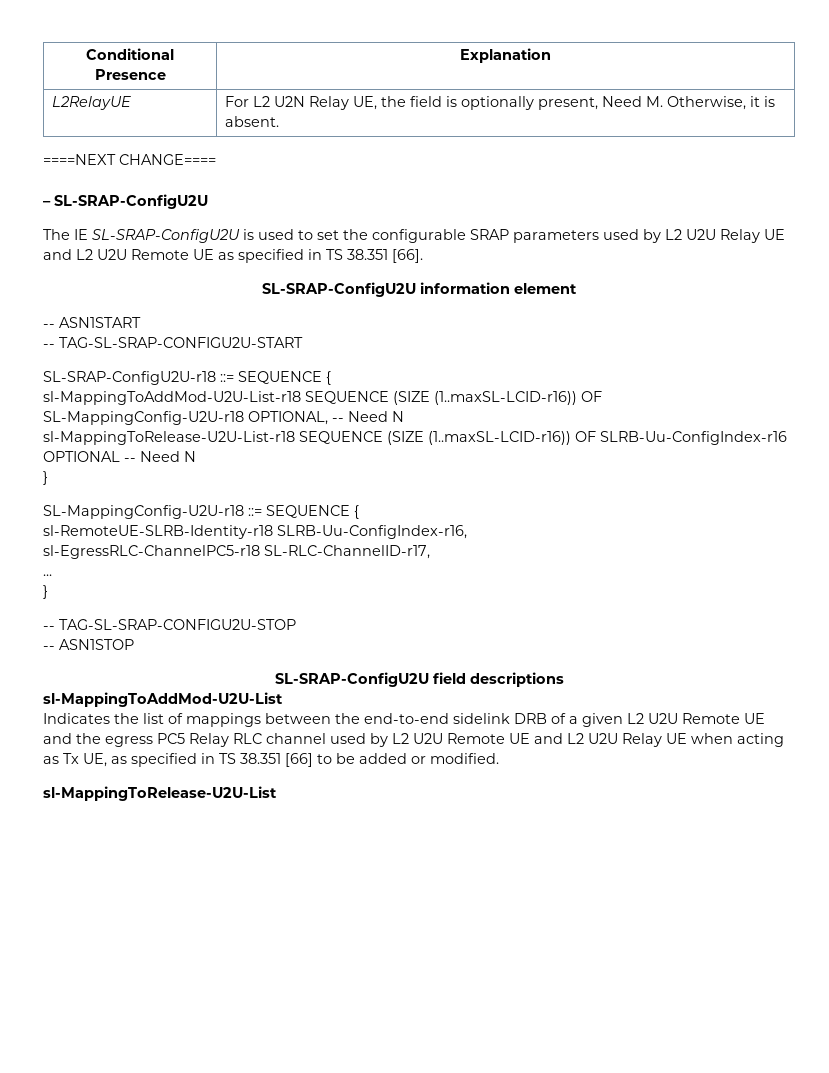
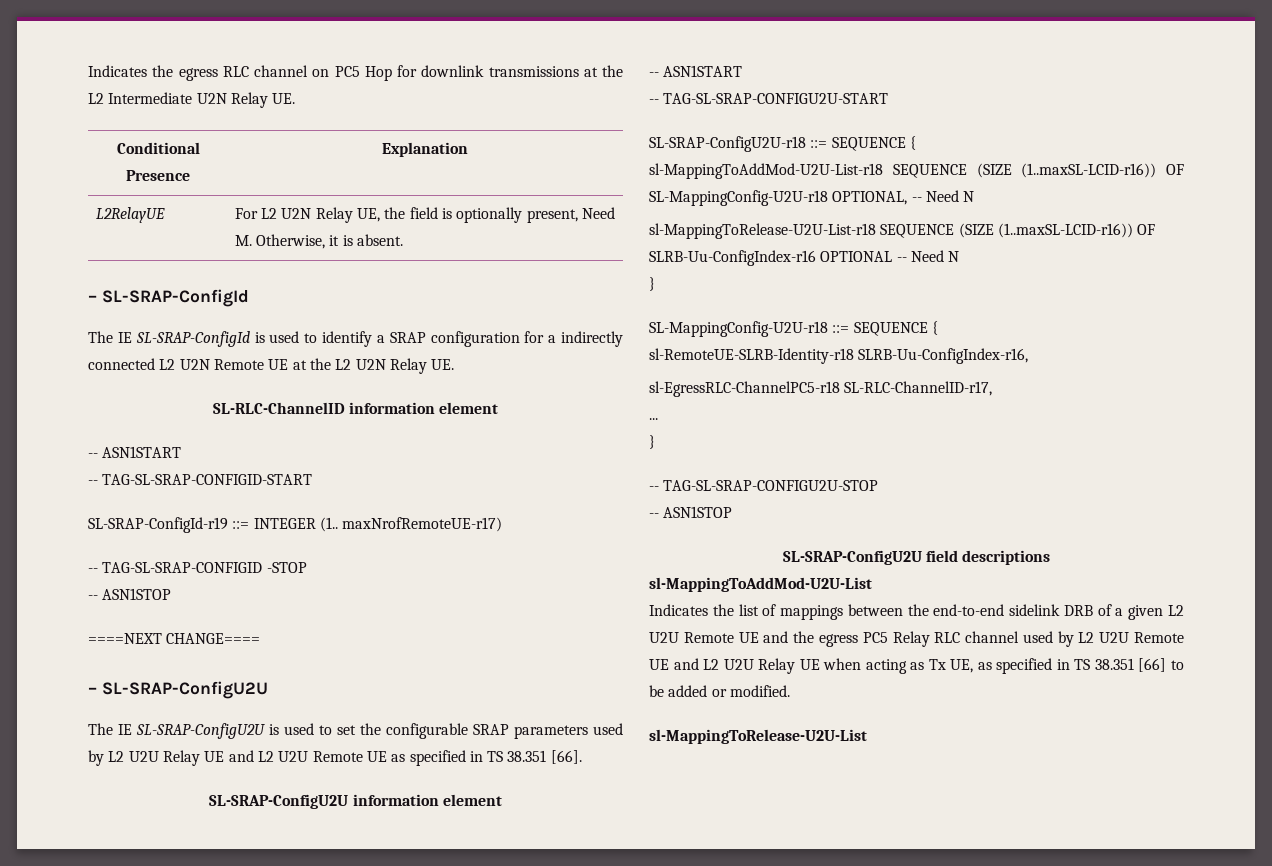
(86, 54) none -> [88,65,623,81] [88,92,296,108] Indicates the egress RLC channel on PC5 Hop for downlink transmissions at the L2 Intermediate U2N Relay UE. //
(280, 121) none -> [88,289,249,307] [88,331,623,347] [88,358,455,374] [212,402,499,414] [88,446,182,458] [88,474,313,485] [88,517,503,533] [88,562,307,573] [88,588,172,600] // – SL-SRAP-ConfigId // The IE SL-SRAP-ConfigId is used to identify a SRAP configuration for a indirectly connected L2 U2N Remote UE at the L2 U2N Relay UE. // SL-RLC-ChannelID information element // -- ASN1START // -- TAG-SL-SRAP-CONFIGID-START // SL-SRAP-ConfigId-r19 ::= INTEGER (1.. maxNrofRemoteUE-r17) // -- TAG-SL-SRAP-CONFIGID -STOP // -- ASN1STOP

